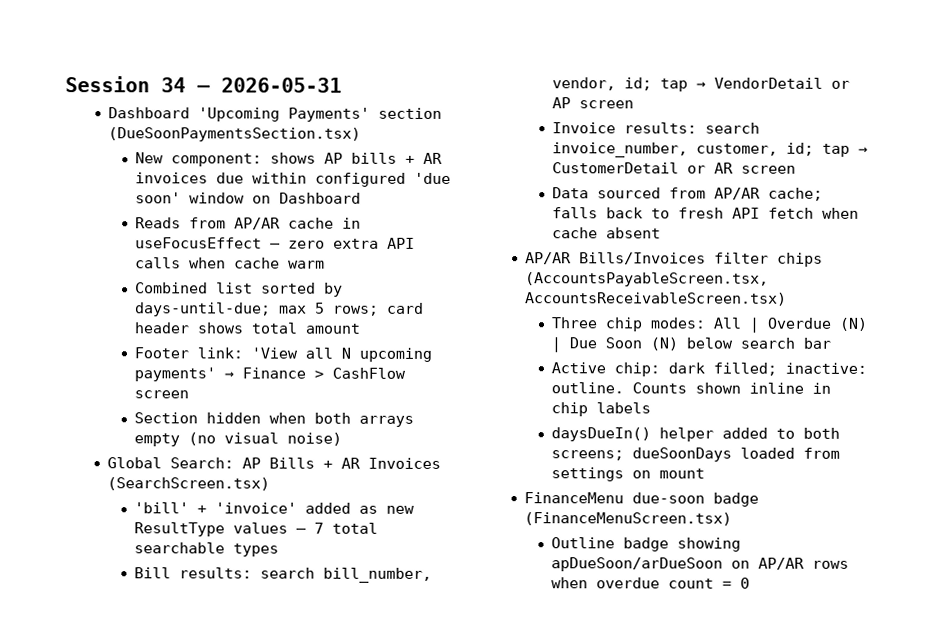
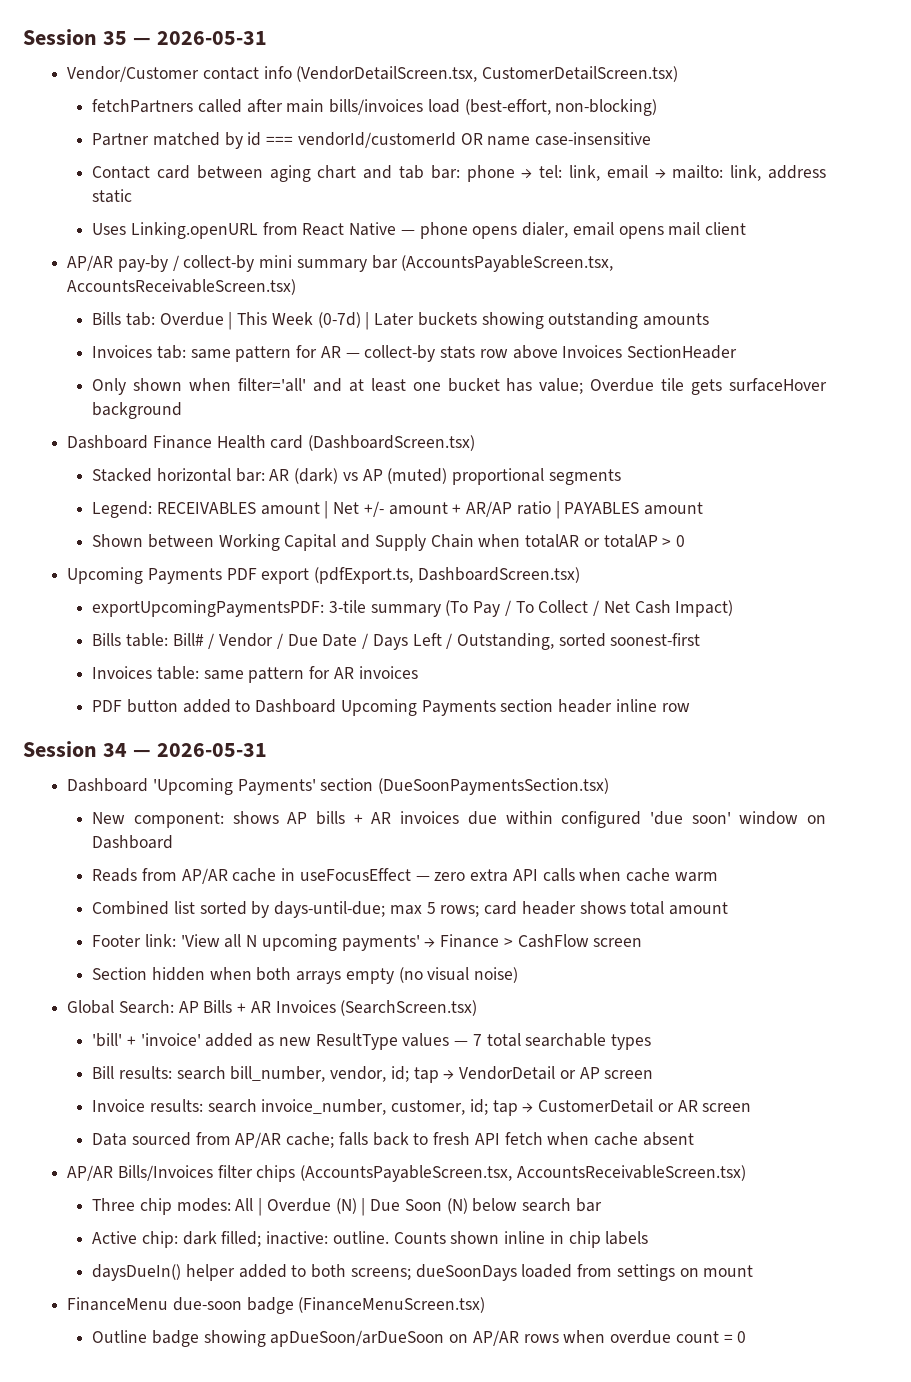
[65,76,150,93] Session -> [23,29,267,45] [67,66,679,82] [92,99,658,116] [92,132,652,149] [92,165,827,182] [92,189,133,203] [92,222,746,239] [67,255,614,272] [67,279,297,295] [92,312,709,330] [92,345,737,362] [92,378,827,395] [92,402,183,419] [67,435,476,451] [92,468,621,485] [92,501,703,519] [92,534,685,551] [67,567,580,584] [92,600,734,617] [92,633,701,650] [92,666,418,683] [92,699,690,716] [23,741,97,757] Session 35 — 2026-05-31 // Vendor/Customer contact info (VendorDetailScreen.tsx, CustomerDetailScreen.tsx) // fetchPartners called after main bills/invoices load (best-effort, non-blocking) // Partner matched by id === vendorId/customerId OR name case-insensitive // Contact card between aging chart and tab bar: phone → tel: link, email → mailto: link, address static // Uses Linking.openURL from React Native — phone opens dialer, email opens mail client // AP/AR pay-by / collect-by mini summary bar (AccountsPayableScreen.tsx, AccountsReceivableScreen.tsx) // Bills tab: Overdue | This Week (0-7d) | Later buckets showing outstanding amounts // Invoices tab: same pattern for AR — collect-by stats row above Invoices SectionHeader // Only shown when filter='all' and at least one bucket has value; Overdue tile gets surfaceHover background // Dashboard Finance Health card (DashboardScreen.tsx) // Stacked horizontal bar: AR (dark) vs AP (muted) proportional segments // Legend: RECEIVABLES amount | Net +/- amount + AR/AP ratio | PAYABLES amount // Shown between Working Capital and Supply Chain when totalAR or totalAP > 0 // Upcoming Payments PDF export (pdfExport.ts, DashboardScreen.tsx) // exportUpcomingPaymentsPDF: 3-tile summary (To Pay / To Collect / Net Cash Impact) // Bills table: Bill# / Vendor / Due Date / Days Left / Outstanding, sorted soonest-first // Invoices table: same pattern for AR invoices // PDF button added to Dashboard Upcoming Payments section header inline row // Session

